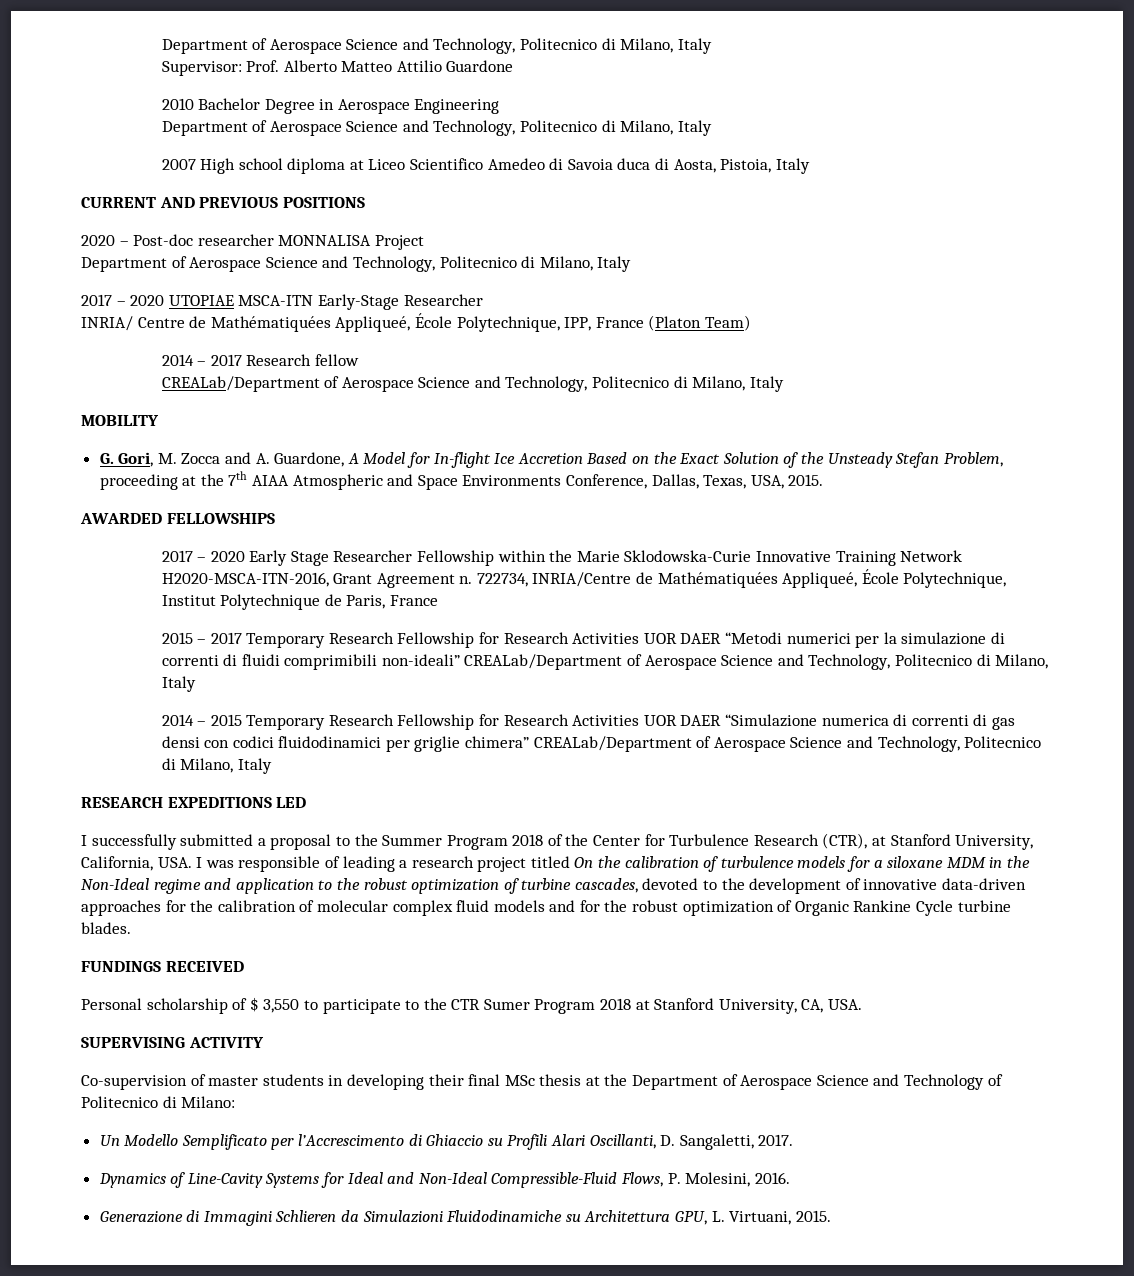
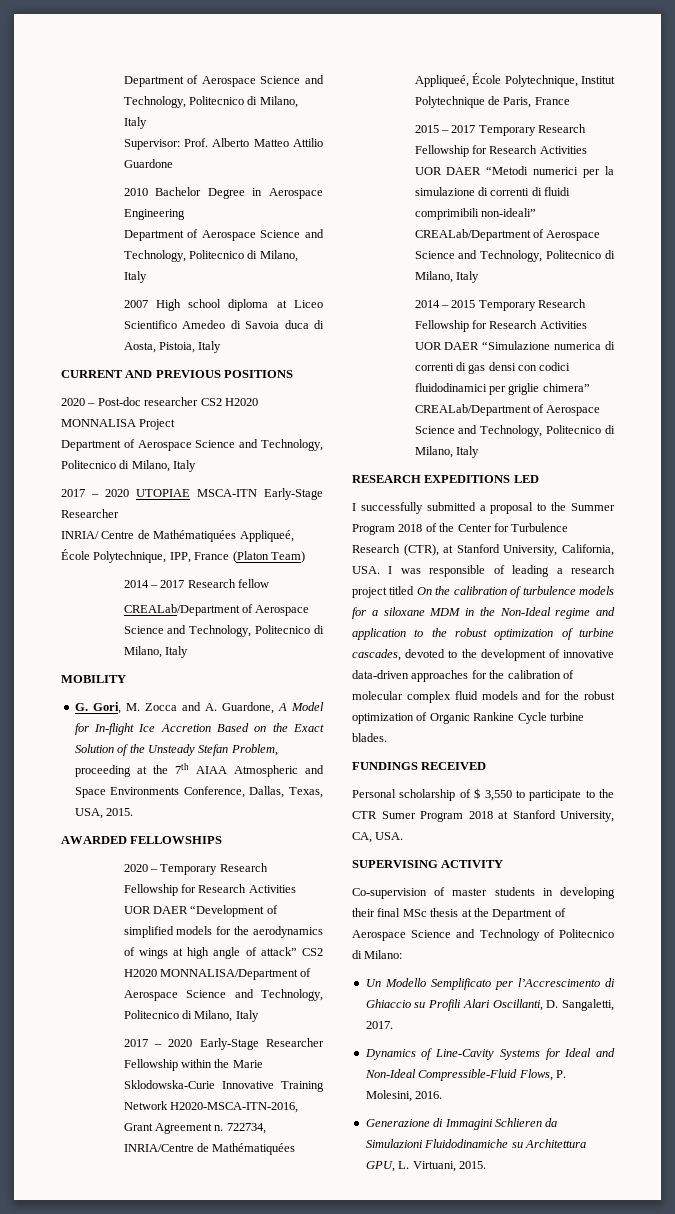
(274, 240) none -> [200,398,258,406] CS2 H2020
[161,550,329,566] // 2017 – 2020 Early Stage -> [123,863,268,875] [123,884,296,896] [123,905,278,917] [123,926,323,938] [123,947,324,959] [123,968,312,980] [123,989,323,1001] [123,1010,259,1022] [123,1038,259,1050] // 2020 – Temporary Research Fellowship for Research Activities UOR DAER “Development of simplified models for the aerodynamics of wings at high angle of attack” CS2 H2020 MONNALISA/Department of Aerospace Science and Technology, Politecnico di Milano, Italy // 2017 – 2020 Early-Stage

